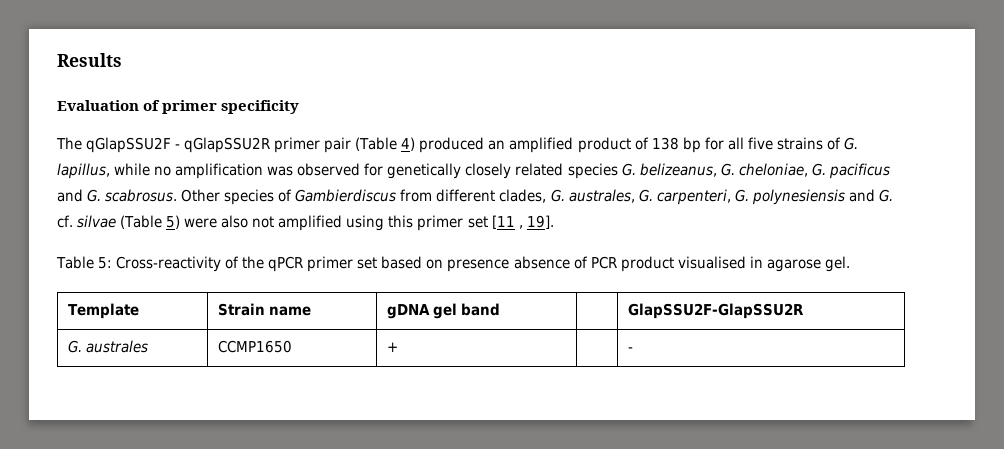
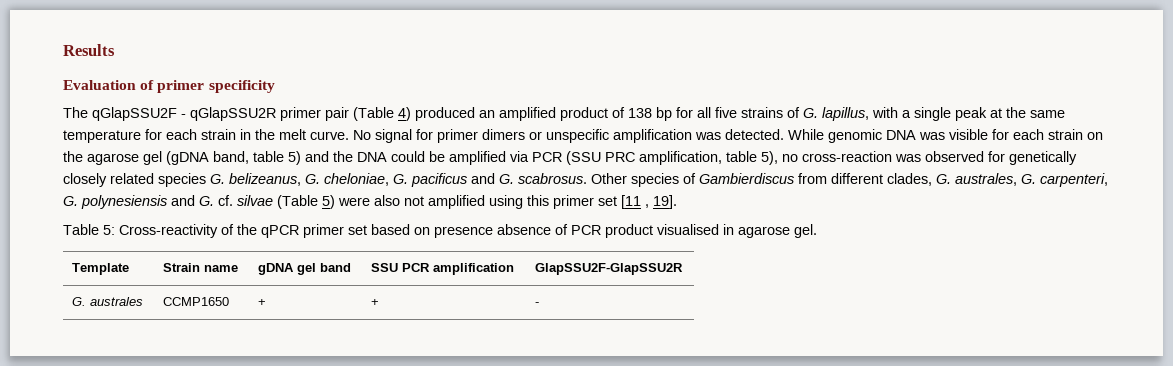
[114,163,264,179] while no amplification -> [872,107,1065,121] [63,129,1103,143] [63,151,892,165] with a single peak at the same temperature for each strain in the melt curve. No signal for primer dimers or unspecific amplification was detected. While genomic DNA was visible for each strain on the agarose gel (gDNA band, table 5) and the DNA could be amplified via PCR (SSU PRC amplification, table 5), no cross-reaction
(500, 309) none -> [371,263,515,275] SSU PCR amplification
(398, 347) none -> [371,299,380,306] +

